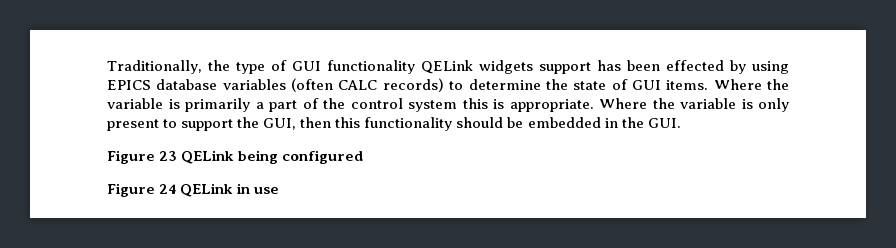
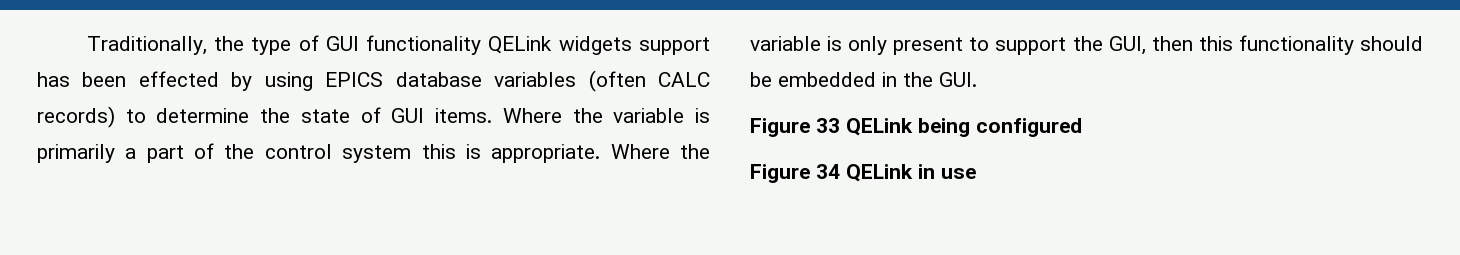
[159,151,178,161] 23 -> [816,118,840,133] 33
[159,184,177,194] 24 -> [816,164,840,179] 34

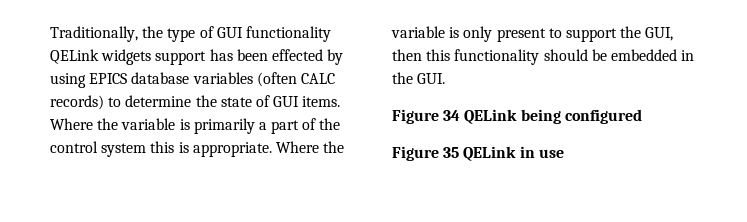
[816,118,840,133] 33 -> [443,110,461,121] 34
[816,164,840,179] 34 -> [443,147,460,158] 35

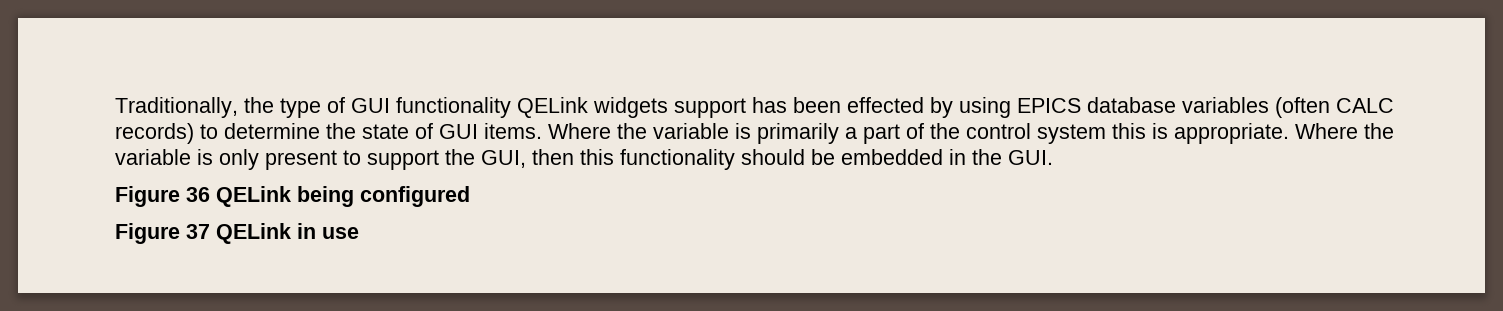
[443,110,461,121] 34 -> [186,187,210,202] 36
[443,147,460,158] 35 -> [186,224,210,239] 37

